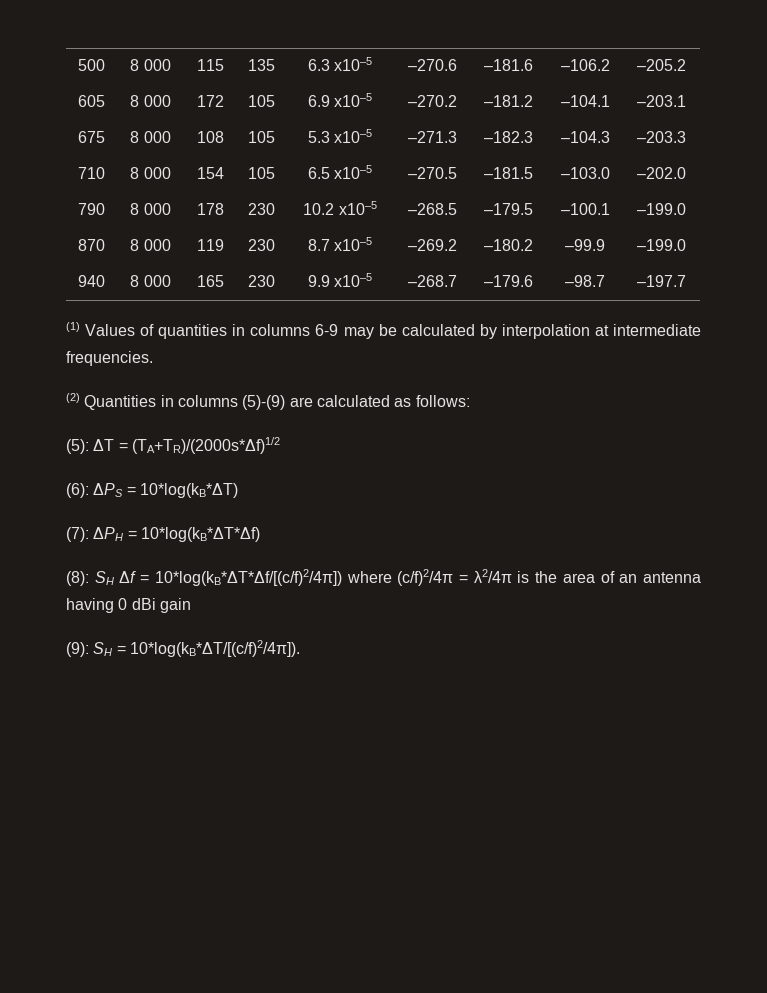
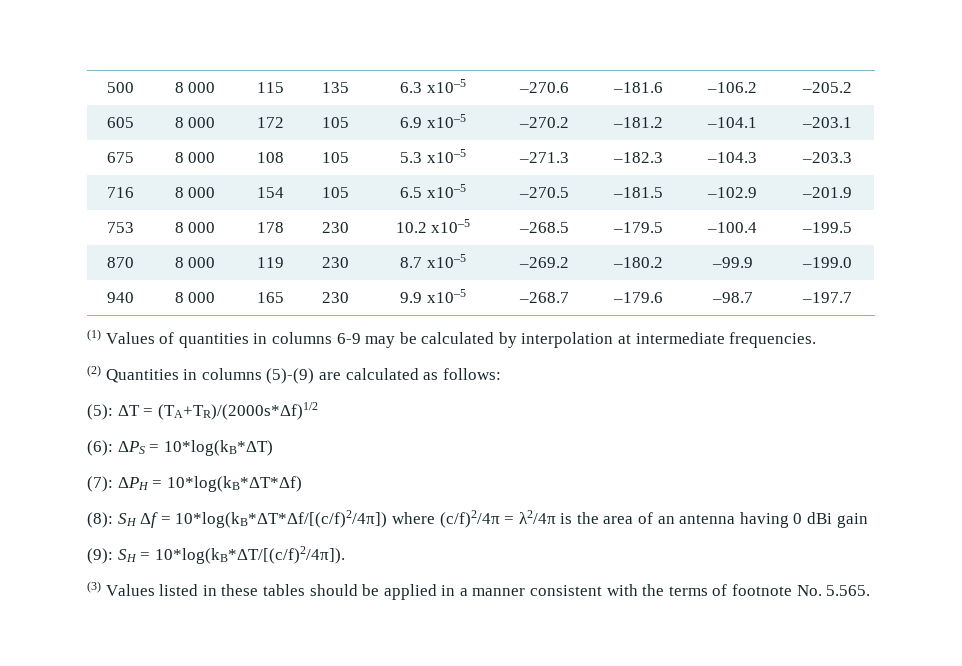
[78,167,105,179] 710 -> [106,187,134,198] 716
[560,167,610,179] [637,167,686,179] [78,203,105,215] –103.0 | –202.0 // 790 -> [707,187,757,198] [801,187,852,198] [106,222,134,233] –102.9 | –201.9 // 753
[560,203,610,215] [637,203,686,215] –100.1 | –199.0 -> [707,222,757,233] [801,222,852,233] –100.4 | –199.5
(300, 648) none -> [87,581,871,600] // (3) Values listed in these tables should be applied in a manner consistent with the terms of footnote No. 5.565.

